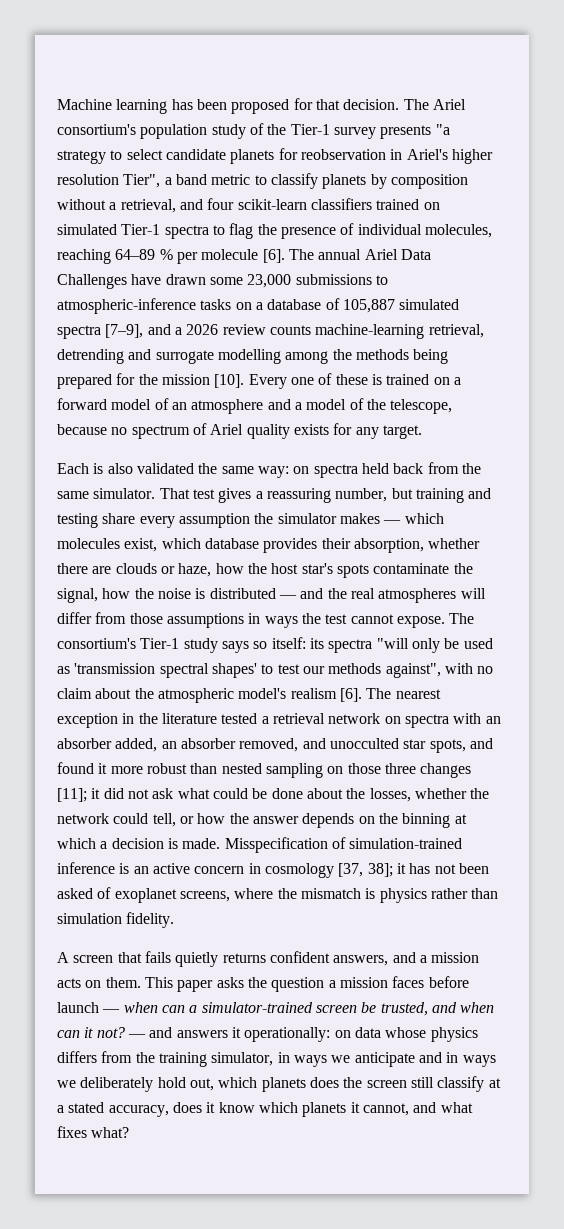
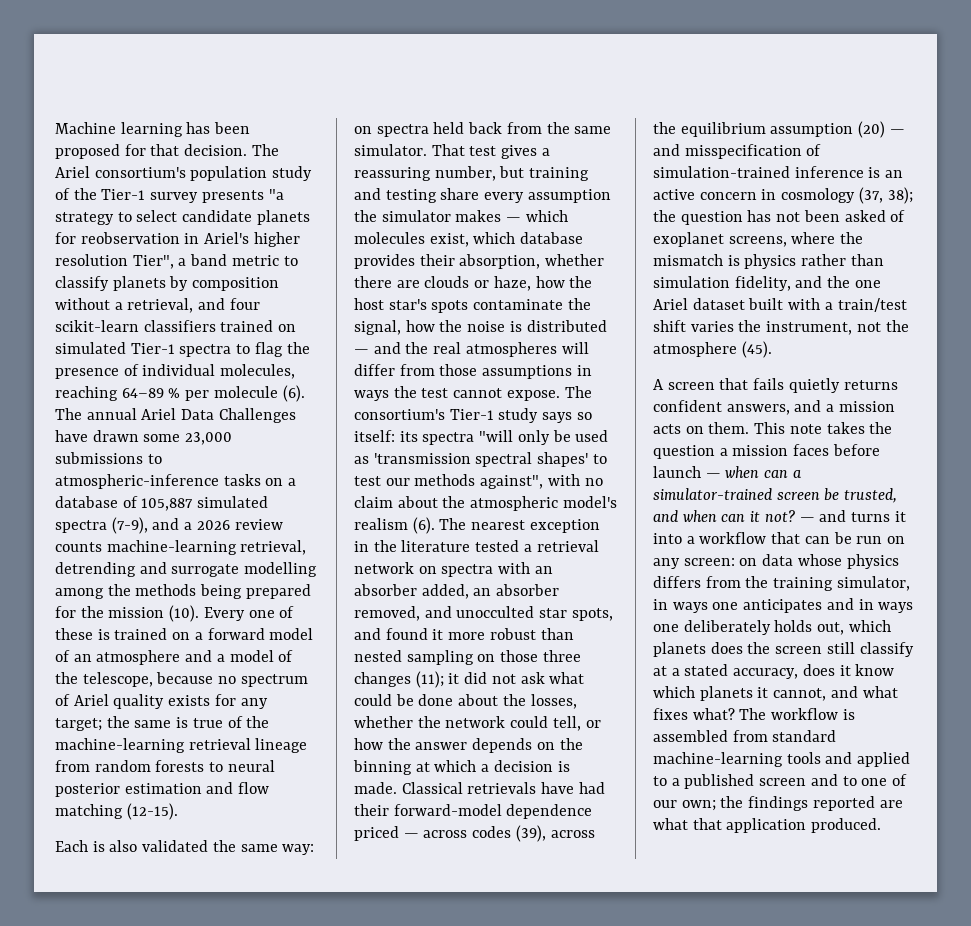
[262,249,285,263] [6]. -> [282,385,305,402] (6).
[105,324,144,338] [7–9], -> [111,517,148,534] (7-9),
[214,374,245,388] [10]. -> [169,605,200,622] (10).
[382,425,422,439] target. -> [55,716,270,731] [55,738,308,753] [55,760,275,772] [55,782,270,797] [55,803,178,820] target; the same is true of the machine-learning retrieval lineage from random forests to neural posterior estimation and flow matching (12-15).
[339,688,362,702] [6]. -> [412,517,435,534] (6).
[57,788,87,802] [11]; -> [415,671,444,688] (11);
[224,837,328,853] Misspecification -> [401,782,605,794] [354,804,593,819] [354,825,595,842] [653,121,905,138] [653,144,802,159] Classical retrievals have had their forward-model dependence priced — across codes (39), across the equilibrium assumption (20) — and misspecification
[338,863,406,877] [37, 38]; it -> [858,187,913,204] [653,210,743,225] (37, 38); the question
[126,912,175,928] fidelity. -> [734,276,881,291] [653,298,907,312] [653,320,909,335] [653,341,772,358] fidelity, and the one Ariel dataset built with a train/test shift varies the instrument, not the atmosphere (45).
[177,977,244,992] paper asks -> [789,422,865,434] note takes
[176,1027,331,1042] answers it operationally: -> [851,511,906,522] [653,532,906,544] [653,558,735,569] turns it into a workflow that can be run on any screen:
[331,1052,415,1067] we anticipate -> [712,599,823,613] one anticipates
[57,1077,186,1092] we deliberately hold -> [653,620,813,635] one deliberately holds
(130, 1132) none -> [739,708,855,720] [653,730,837,742] [653,752,911,767] [653,774,908,789] [653,796,903,811] [653,818,882,833] The workflow is assembled from standard machine-learning tools and applied to a published screen and to one of our own; the findings reported are what that application produced.

